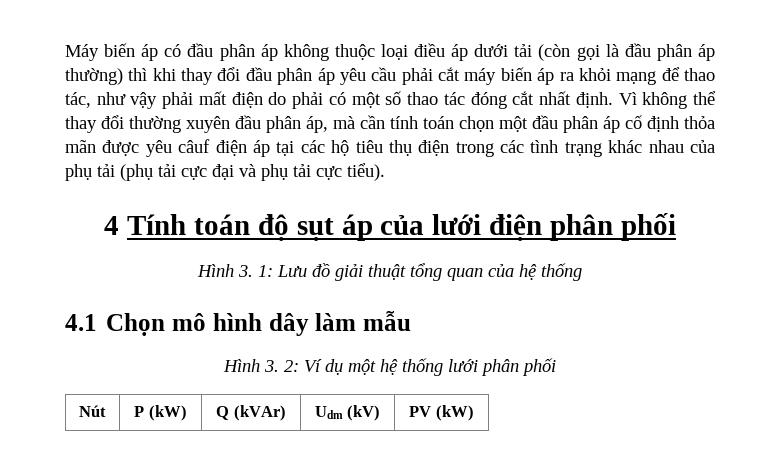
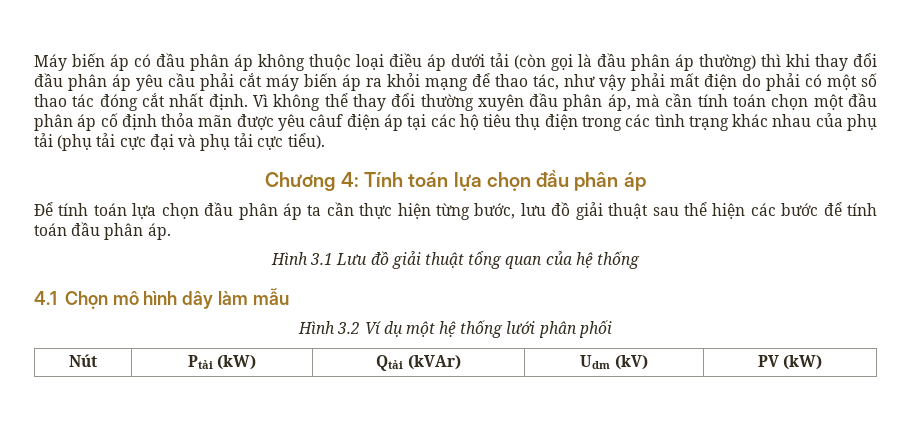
[104,213,676,241] [197,264,273,277] 4 Tính toán độ sụt áp của lưới điện phân phối // Hình 3. 1: -> [265,170,646,191] [34,202,877,220] [34,222,171,240] [271,252,334,265] Chương 4: Tính toán lựa chọn đầu phân áp // Để tính toán lựa chọn đầu phân áp ta cần thực hiện từng bước, lưu đồ giải thuật sau thể hiện các bước để tính toán đầu phân áp. // Hình 3.1
[264,360,299,372] 3. 2: -> [337,322,361,334] 3.2
[134,406,145,417] P -> [187,355,213,369] Ptải
[216,406,230,420] Q -> [376,355,404,371] Qtải

